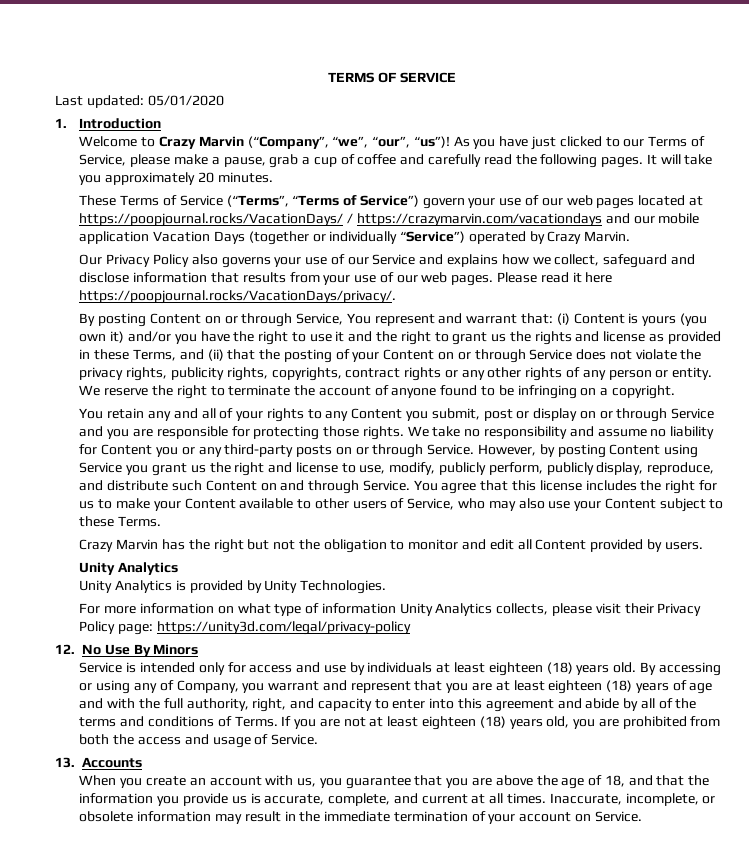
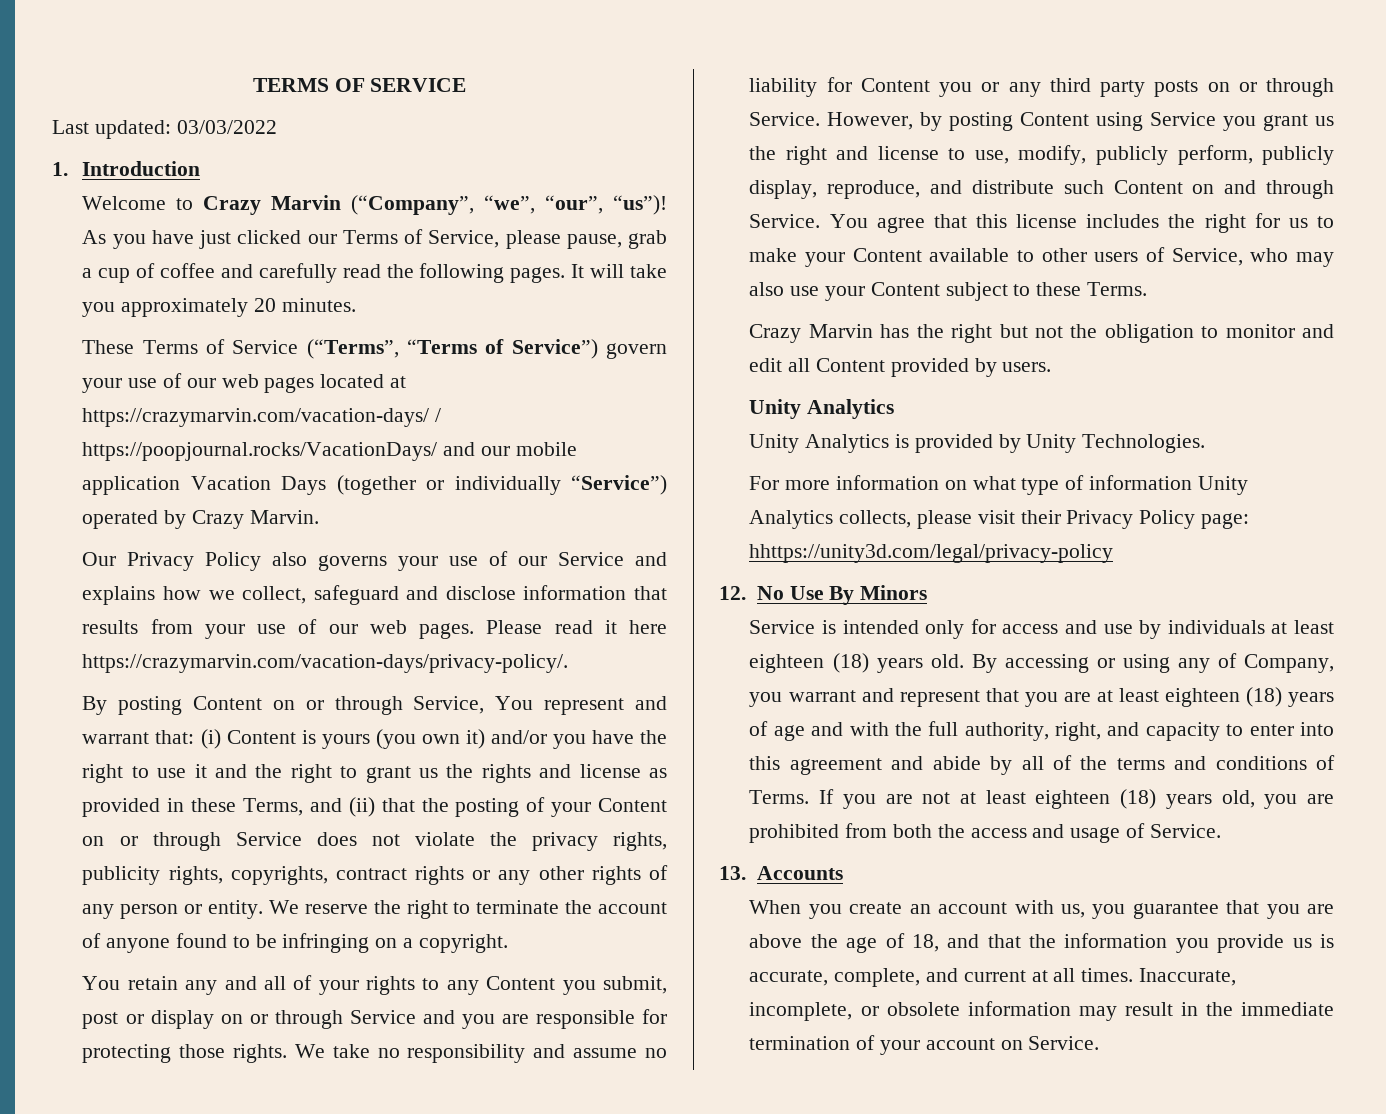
[147,95,224,106] 05/01/2020 -> [176,120,277,134] 03/03/2022
[605,137,620,147] to -> (302, 237) none
[173,154,220,165] make a -> (561, 239) none
[79,213,602,227] https://poopjournal.rocks/VacationDays/ / https://crazymarvin.com/vacationdays -> [82,408,442,427] [82,442,438,461] https://crazymarvin.com/vacation-days/ / https://poopjournal.rocks/VacationDays/
[79,290,397,304] https://poopjournal.rocks/VacationDays/privacy/. -> [82,654,569,673] https://crazymarvin.com/vacation-days/privacy-policy/.
[224,444,294,457] third-party -> [1049,78,1146,97] third party
[156,621,411,635] https://unity3d.com/legal/privacy-policy -> [749,544,1114,563] hhttps://unity3d.com/legal/privacy-policy

